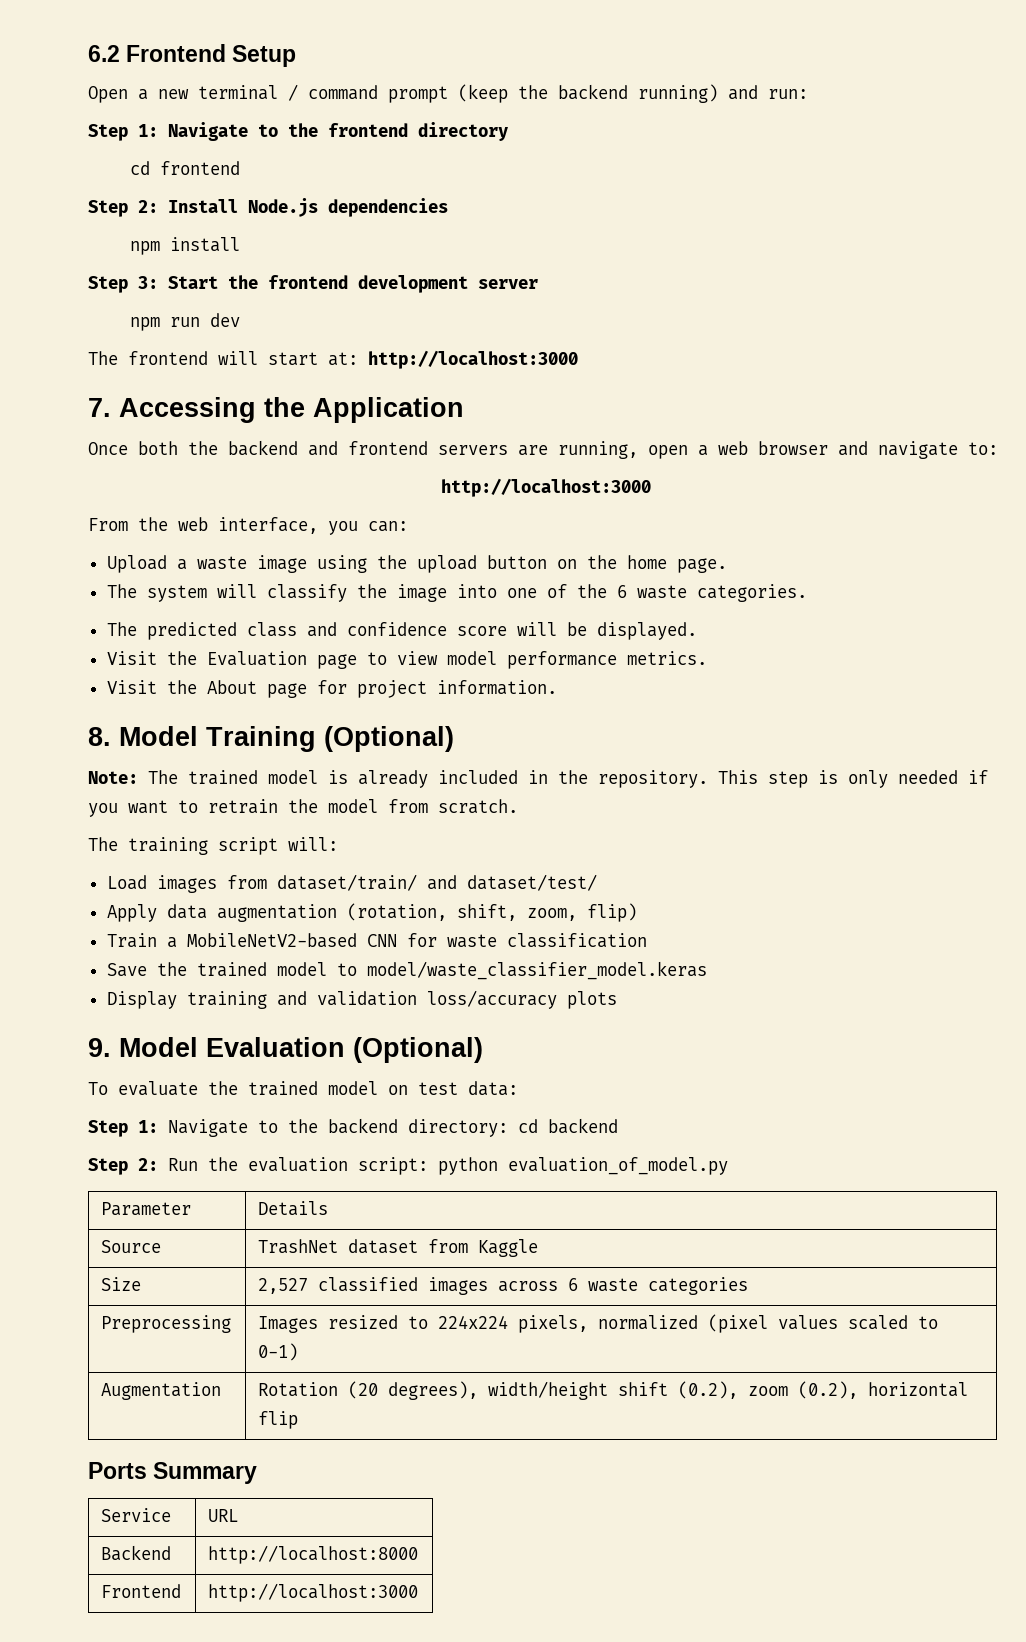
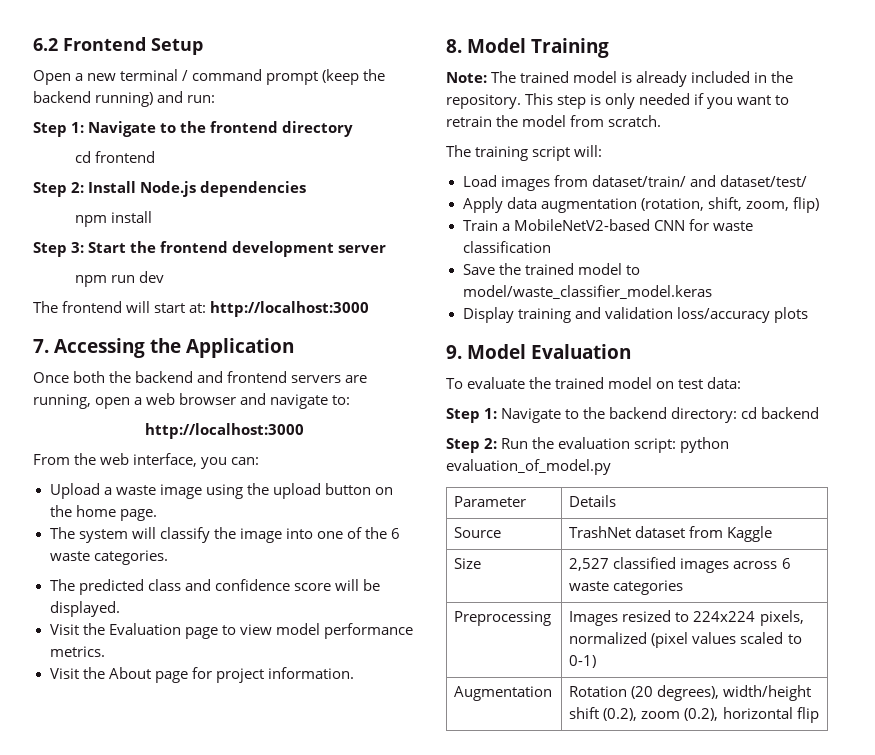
[324,726,454,752] (Optional) -> (610, 48) none
[353,1037,483,1063] (Optional) -> (632, 351) none
[88,1462,258,1484] [101,1508,172,1522] [208,1509,239,1522] [101,1545,172,1561] [208,1545,419,1564] [101,1584,182,1598] [208,1583,419,1602] // Ports Summary // Service | URL // Backend | http://localhost:8000 // Frontend | http://localhost:3000 -> (819, 715) none

